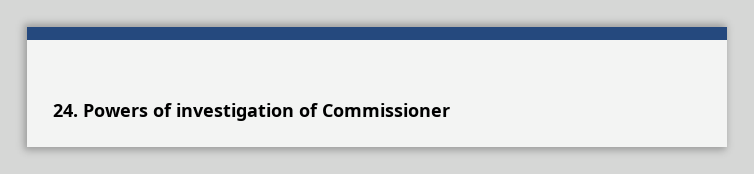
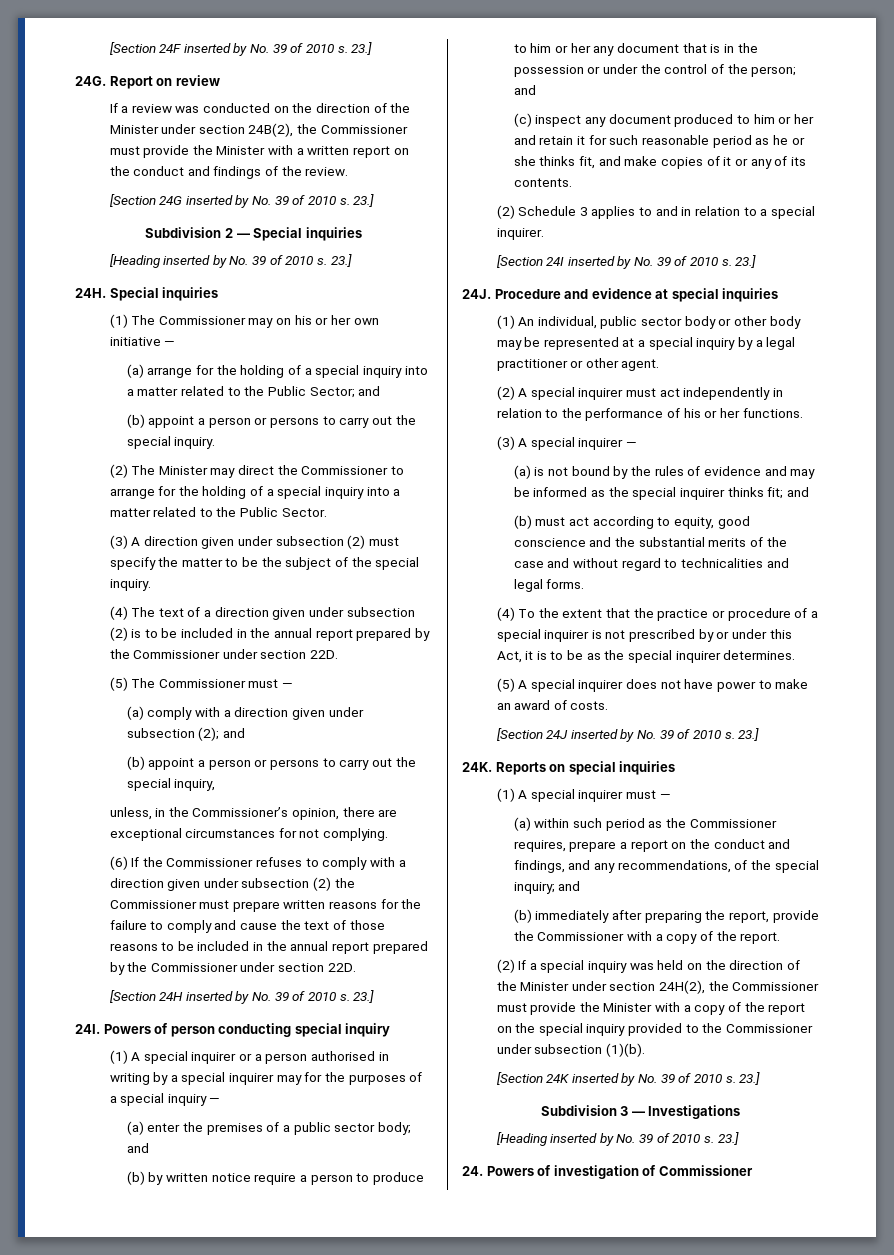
(53, 110) none -> [109,42,373,56] [75,75,220,89] [109,103,411,113] [109,123,408,137] [109,145,409,158] [109,166,349,179] [109,194,375,208] [145,227,362,241] [109,254,352,268] [75,287,219,301] [109,314,379,328] [109,337,176,346] [126,364,428,378] [126,386,381,398] [126,414,416,428] [126,436,216,449] [109,464,405,478] [109,486,401,499] [109,507,327,517] [109,535,400,549] [109,557,420,570] [109,579,151,591] [109,606,415,620] [109,627,430,641] [109,649,339,659] [109,677,294,691] [126,706,364,720] [126,727,246,741] [126,756,416,770] [126,778,216,791] [109,807,398,820] [109,828,389,841] [109,856,406,870] [109,877,355,891] [109,899,422,912] [109,920,385,933] [109,941,428,954] [109,962,356,975] [109,990,375,1004] [75,1023,391,1037] [109,1050,389,1064] [109,1072,423,1085] [109,1093,221,1106] [126,1121,411,1135] [126,1143,149,1153] [126,1171,424,1185] [513,43,758,56] [513,64,797,77] [513,85,536,95] [513,113,814,127] [513,135,805,148] [513,156,806,169] [513,178,572,187] [496,205,815,219] [496,228,544,240] [496,255,757,269] [462,288,779,302] [496,315,801,329] [496,337,796,350] [496,358,660,371] [496,386,784,400] [496,408,803,421] [496,436,638,450] [513,465,816,479] [513,487,809,500] [513,515,750,529] [513,537,787,547] [513,558,789,571] [513,579,585,592] [496,607,818,621] [496,629,792,642] [496,650,796,663] [496,678,809,692] [496,700,609,710] [496,728,760,742] [462,761,676,775] [496,788,671,802] [513,817,777,831] [513,839,791,852] [513,860,819,873] [513,881,581,894] [513,909,819,923] [513,931,781,944] [496,959,800,973] [496,980,820,994] [496,1002,806,1015] [496,1023,814,1036] [496,1043,645,1057] [496,1072,761,1086] [540,1105,741,1119] [496,1132,739,1146] [Section 24F inserted by No. 39 of 2010 s. 23.] // 24G. Report on review // If a review was conducted on the direction of the Minister under section 24B(2), the Commissioner must provide the Minister with a written report on the conduct and findings of the review. // [Section 24G inserted by No. 39 of 2010 s. 23.] // Subdivision 2 — Special inquiries // [Heading inserted by No. 39 of 2010 s. 23.] // 24H. Special inquiries // (1) The Commissioner may on his or her own initiative — // (a) arrange for the holding of a special inquiry into a matter related to the Public Sector; and // (b) appoint a person or persons to carry out the special inquiry. // (2) The Minister may direct the Commissioner to arrange for the holding of a special inquiry into a matter related to the Public Sector. // (3) A direction given under subsection (2) must specify the matter to be the subject of the special inquiry. // (4) The text of a direction given under subsection (2) is to be included in the annual report prepared by the Commissioner under section 22D. // (5) The Commissioner must — // (a) comply with a direction given under subsection (2); and // (b) appoint a person or persons to carry out the special inquiry, // unless, in the Commissioner’s opinion, there are exceptional circumstances for not complying. // (6) If the Commissioner refuses to comply with a direction given under subsection (2) the Commissioner must prepare written reasons for the failure to comply and cause the text of those reasons to be included in the annual report prepared by the Commissioner under section 22D. // [Section 24H inserted by No. 39 of 2010 s. 23.] // 24I. Powers of person conducting special inquiry // (1) A special inquirer or a person authorised in writing by a special inquirer may for the purposes of a special inquiry — // (a) enter the premises of a public sector body; and // (b) by written notice require a person to produce to him or her any document that is in the possession or under the control of the person; and // (c) inspect any document produced to him or her and retain it for such reasonable period as he or she thinks fit, and make copies of it or any of its contents. // (2) Schedule 3 applies to and in relation to a special inquirer. // [Section 24I inserted by No. 39 of 2010 s. 23.] // 24J. Procedure and evidence at special inquiries // (1) An individual, public sector body or other body may be represented at a special inquiry by a legal practitioner or other agent. // (2) A special inquirer must act independently in relation to the performance of his or her functions. // (3) A special inquirer — // (a) is not bound by the rules of evidence and may be informed as the special inquirer thinks fit; and // (b) must act according to equity, good conscience and the substantial merits of the case and without regard to technicalities and legal forms. // (4) To the extent that the practice or procedure of a special inquirer is not prescribed by or under this Act, it is to be as the special inquirer determines. // (5) A special inquirer does not have power to make an award of costs. // [Section 24J inserted by No. 39 of 2010 s. 23.] // 24K. Reports on special inquiries // (1) A special inquirer must — // (a) within such period as the Commissioner requires, prepare a report on the conduct and findings, and any recommendations, of the special inquiry; and // (b) immediately after preparing the report, provide the Commissioner with a copy of the report. // (2) If a special inquiry was held on the direction of the Minister under section 24H(2), the Commissioner must provide the Minister with a copy of the report on the special inquiry provided to the Commissioner under subsection (1)(b). // [Section 24K inserted by No. 39 of 2010 s. 23.] // Subdivision 3 — Investigations // [Heading inserted by No. 39 of 2010 s. 23.] //

